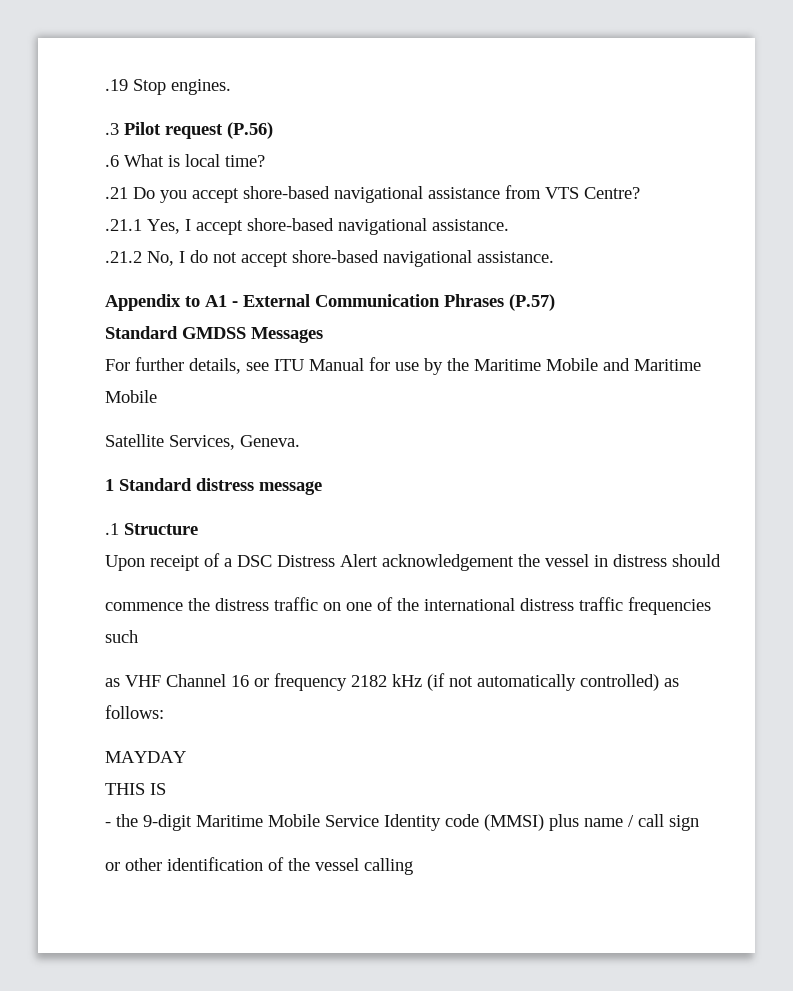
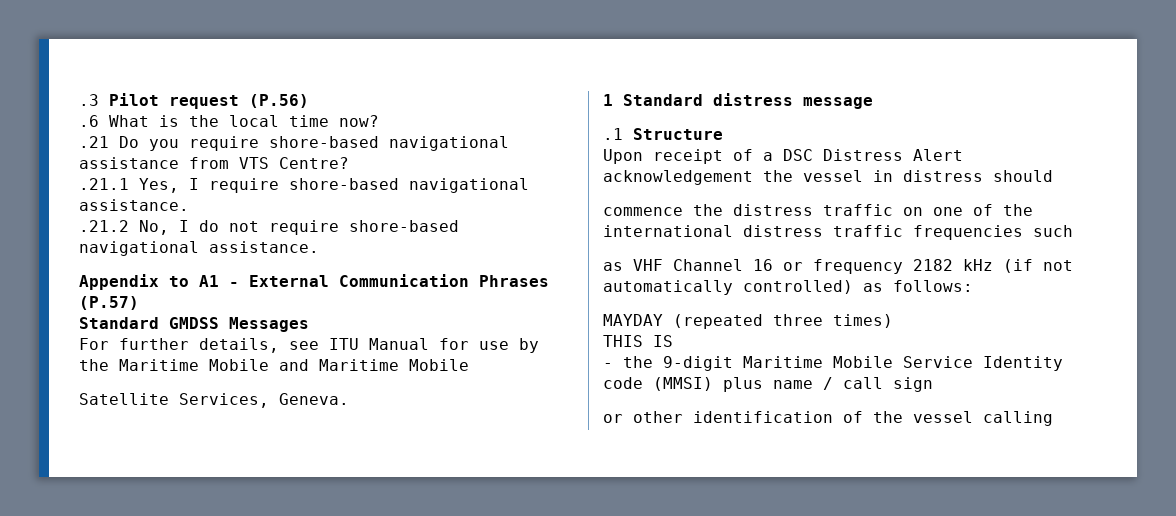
[105,79,231,95] .19 Stop engines. // -> (79, 100) none
[185,154,265,167] local time? -> [189,115,379,127] the local time now?
[192,188,239,203] accept -> [189,136,259,151] require
[196,220,243,235] accept -> [209,178,279,193] require
[241,252,288,267] accept -> [269,220,339,235] require
(186, 757) none -> [673,314,893,329] (repeated three times)

